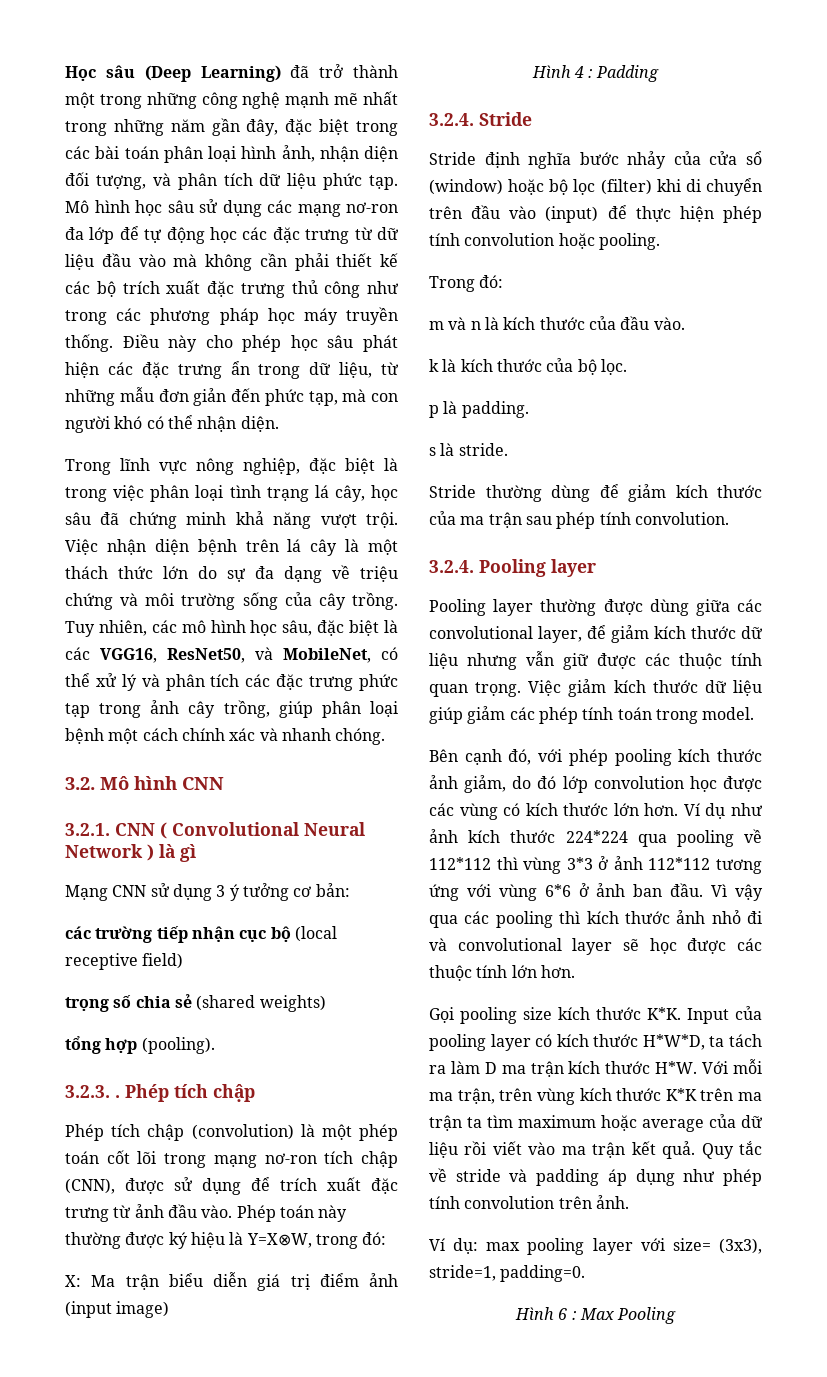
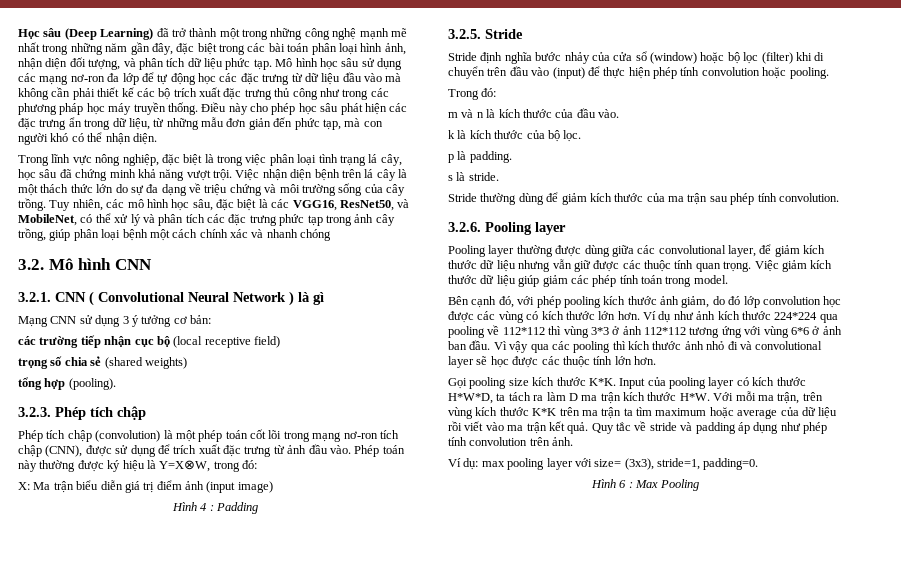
[335,728,386,745] chóng. -> [300,229,332,241] chóng
[115,1095,120,1098] . -> (51, 412) none
[429,113,474,126] 3.2.4. -> [448,29,481,39] 3.2.5.
[429,560,474,573] 3.2.4. -> [448,222,481,232] 3.2.6.

